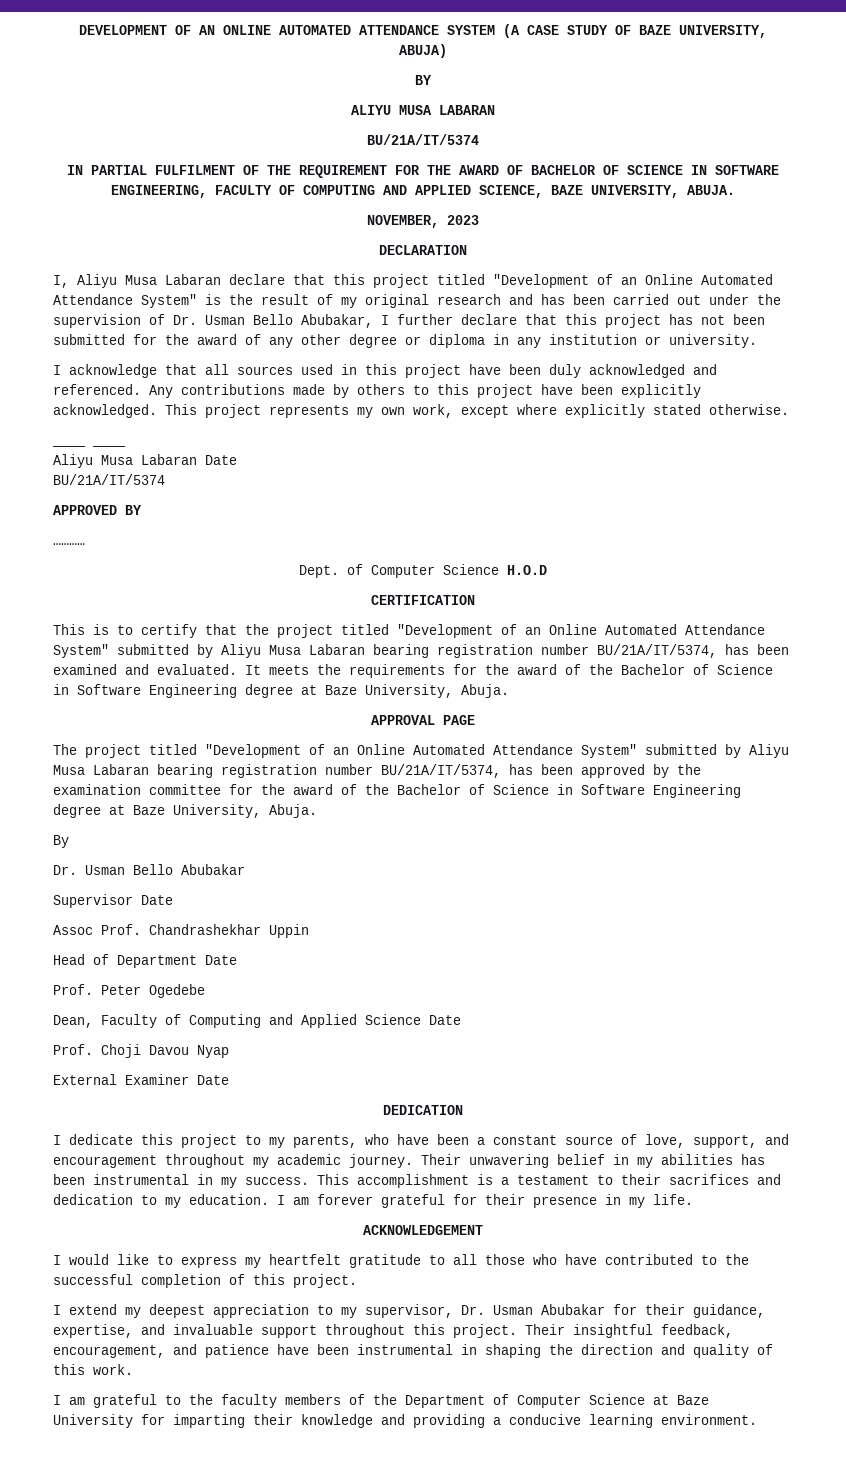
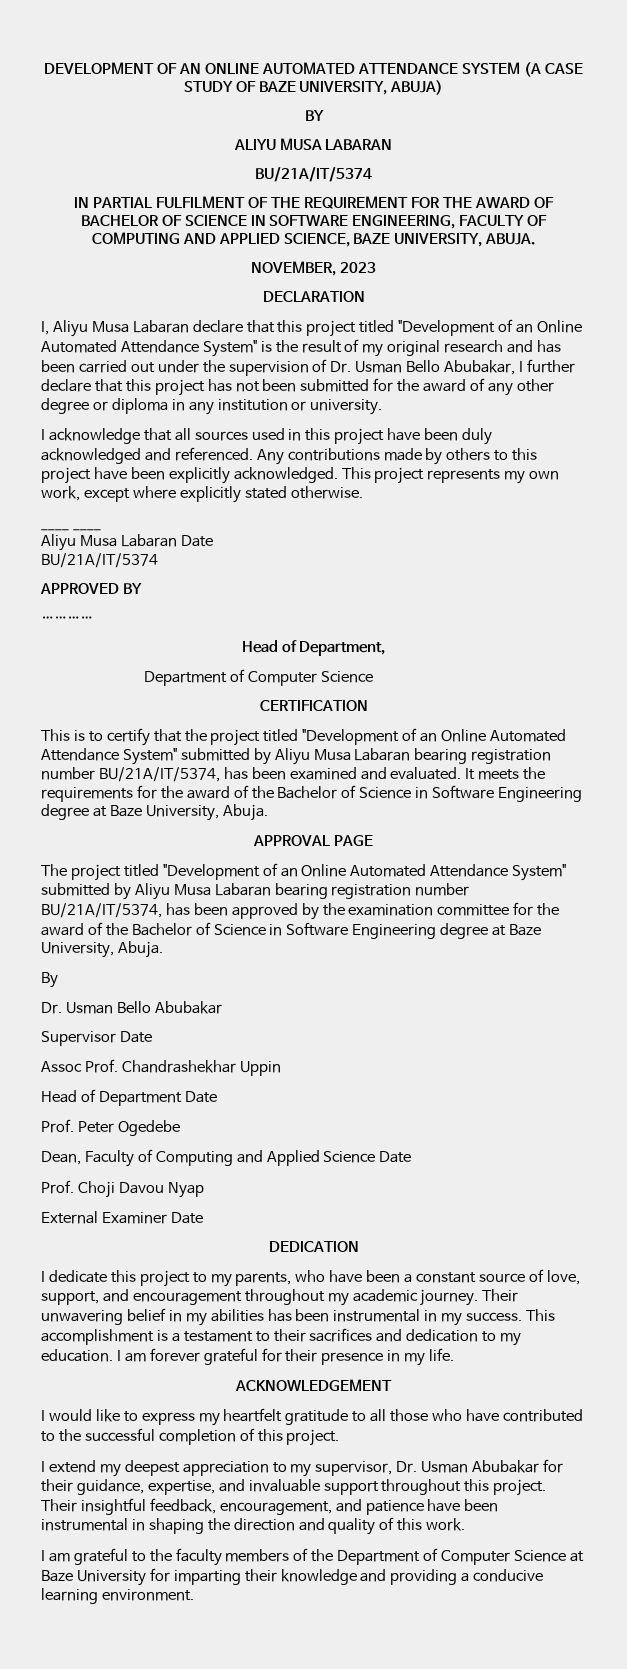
[299,564,547,578] Dept. of Computer Science H.O.D -> [241,640,386,656] [143,669,373,686] Head of Department, // Department of Computer Science

